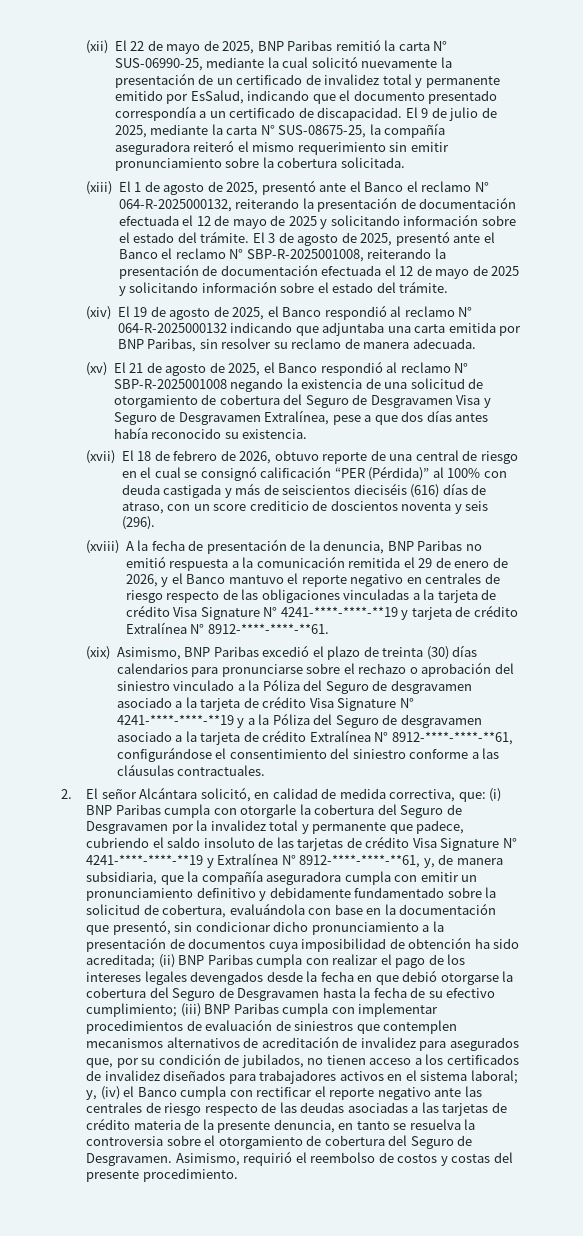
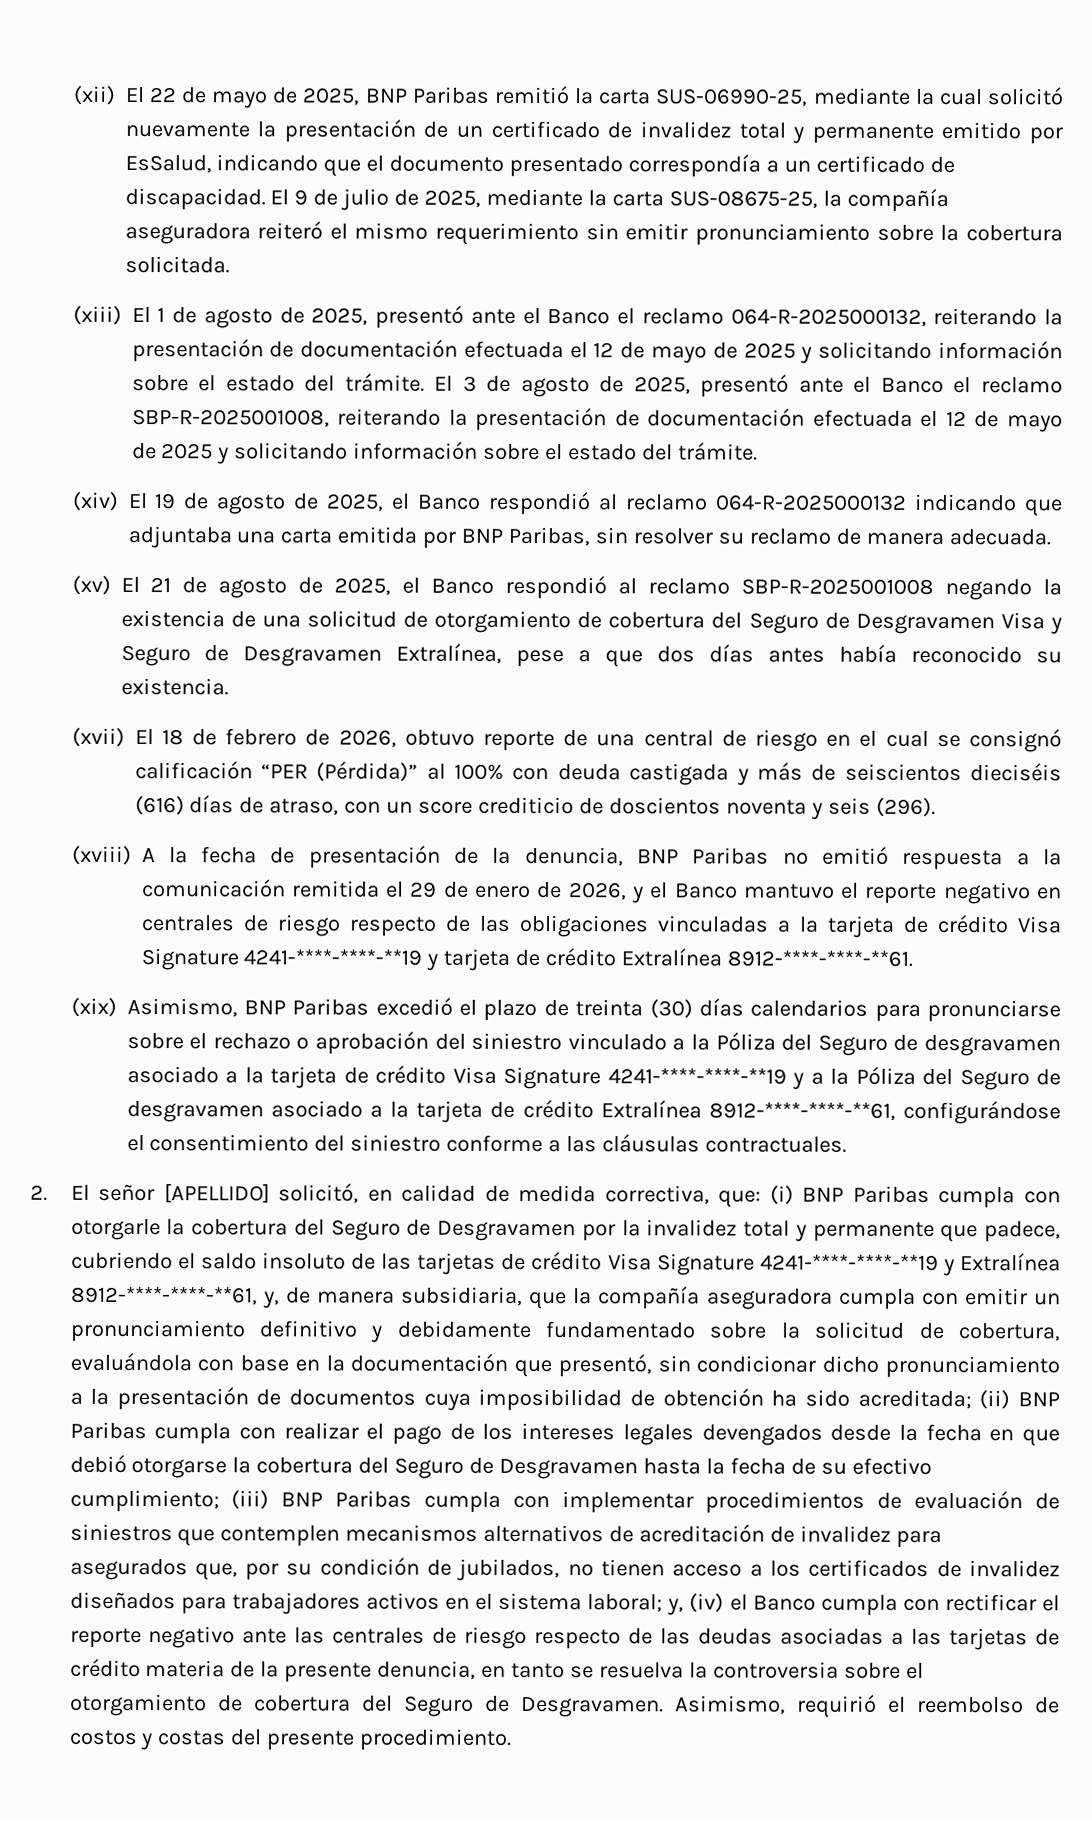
[433,41,448,51] N° -> (652, 97) none
[260,125,275,135] N° -> (664, 199) none
[474,182,489,192] N° -> (724, 316) none
[229,249,244,259] N° -> (1063, 385) none
[458,307,473,317] N° -> (709, 502) none
[454,363,469,373] N° -> (731, 586) none
[263,607,278,617] N° -> (239, 959) none
[190,624,205,634] N° -> (723, 957) none
[399,698,414,708] N° -> (602, 1078) none
[374,732,389,742] N° -> (702, 1109) none
[139,787,198,799] Alcántara -> [163,1183,270,1204] [APELLIDO]
[502,838,517,848] N° -> (755, 1264) none
[281,855,296,865] N° -> (1061, 1262) none

